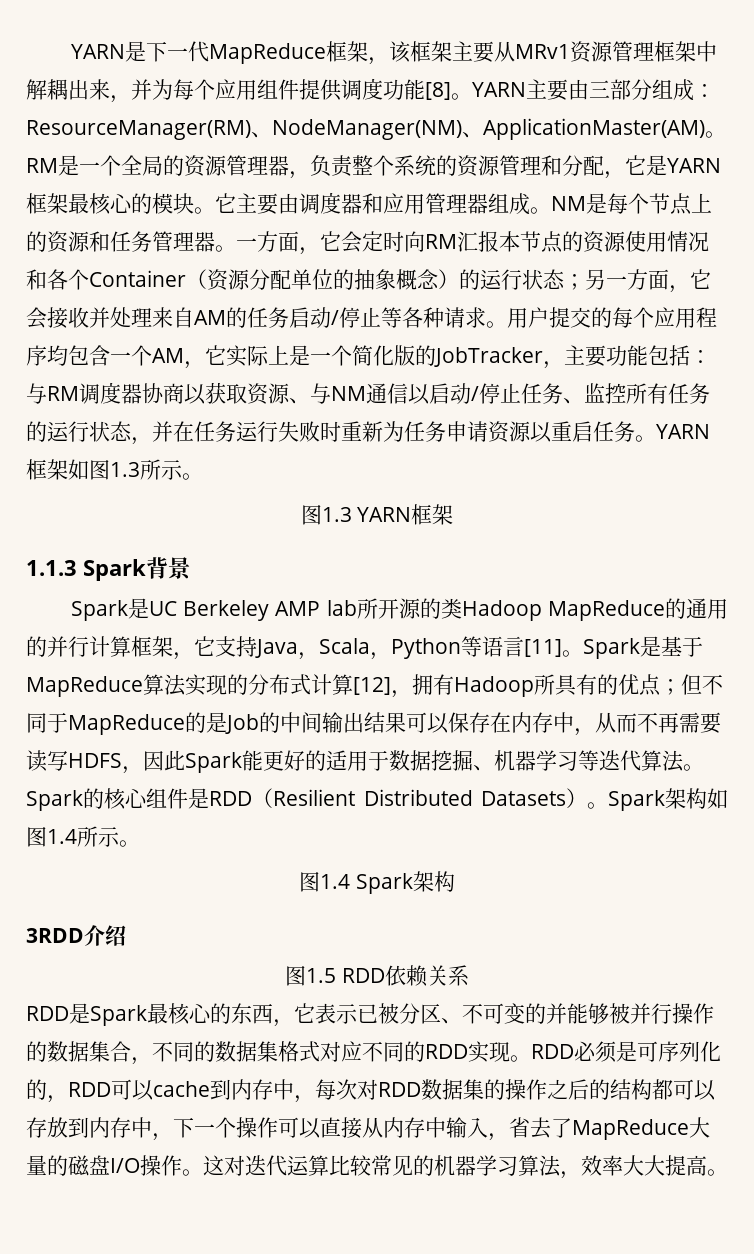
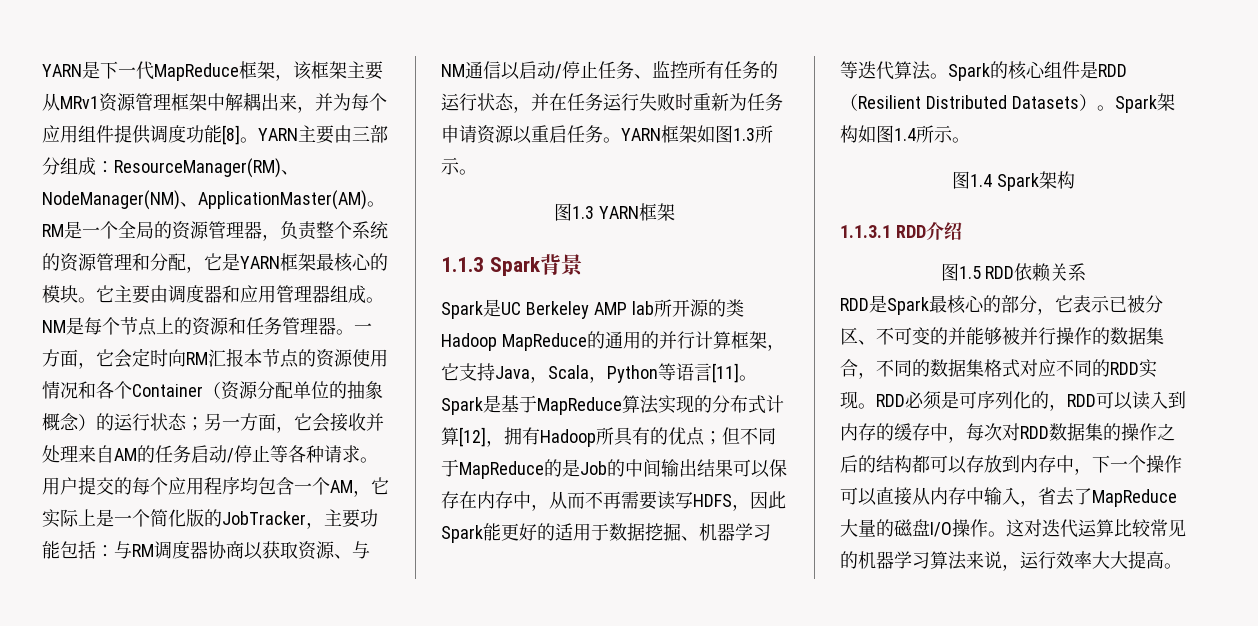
[26,928,84,943] 3RDD -> [840,225,926,238] 1.1.3.1 RDD
[231,1003,273,1024] 东西 -> [1001,295,1037,313] 部分
[153,1079,252,1100] cache到内 -> [1132,391,1186,410] [840,423,912,441] 读入到内存的缓
[560,1171,581,1179] ， -> [966,551,1056,571] 来说，运行

